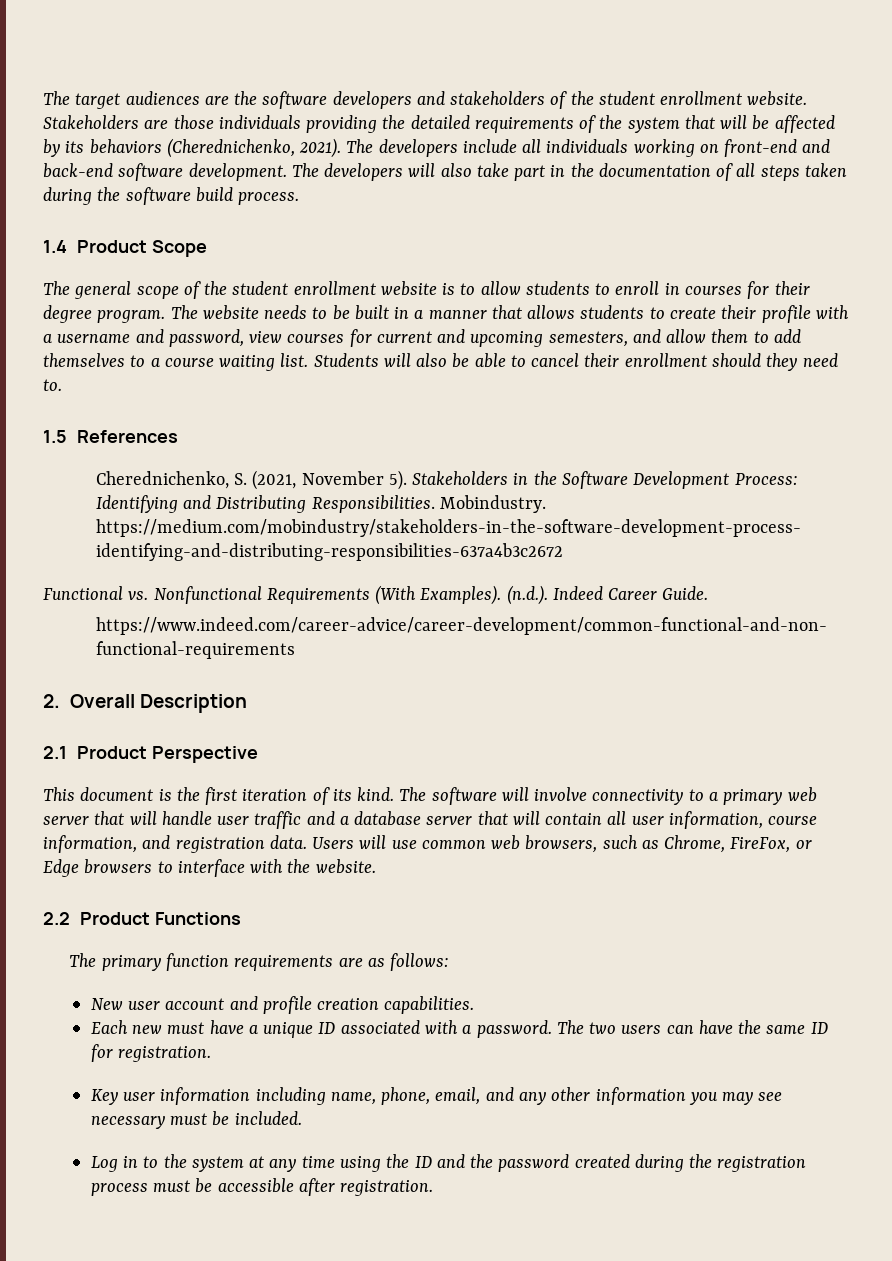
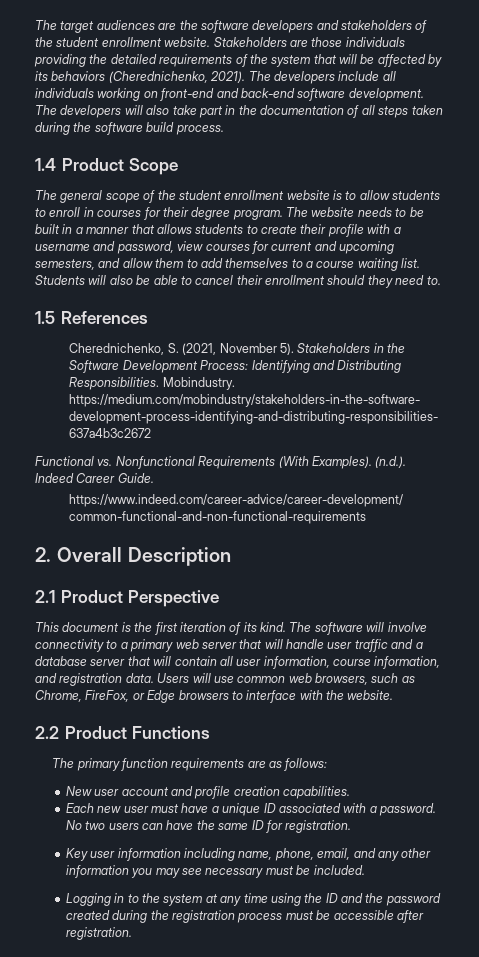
(163, 1029) none -> [123,806,149,813] user
[556,1020,584,1034] The -> [65,820,82,830] No
[90,1156,118,1172] Log -> [65,893,111,906] Logging

